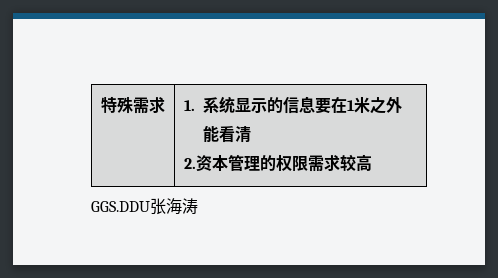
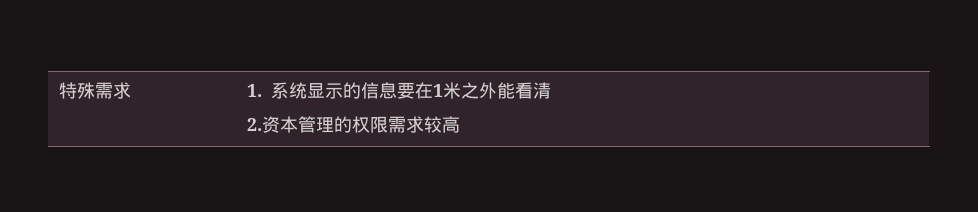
[91,198,198,215] // GGS.DDU张海涛 -> (461, 124) none

